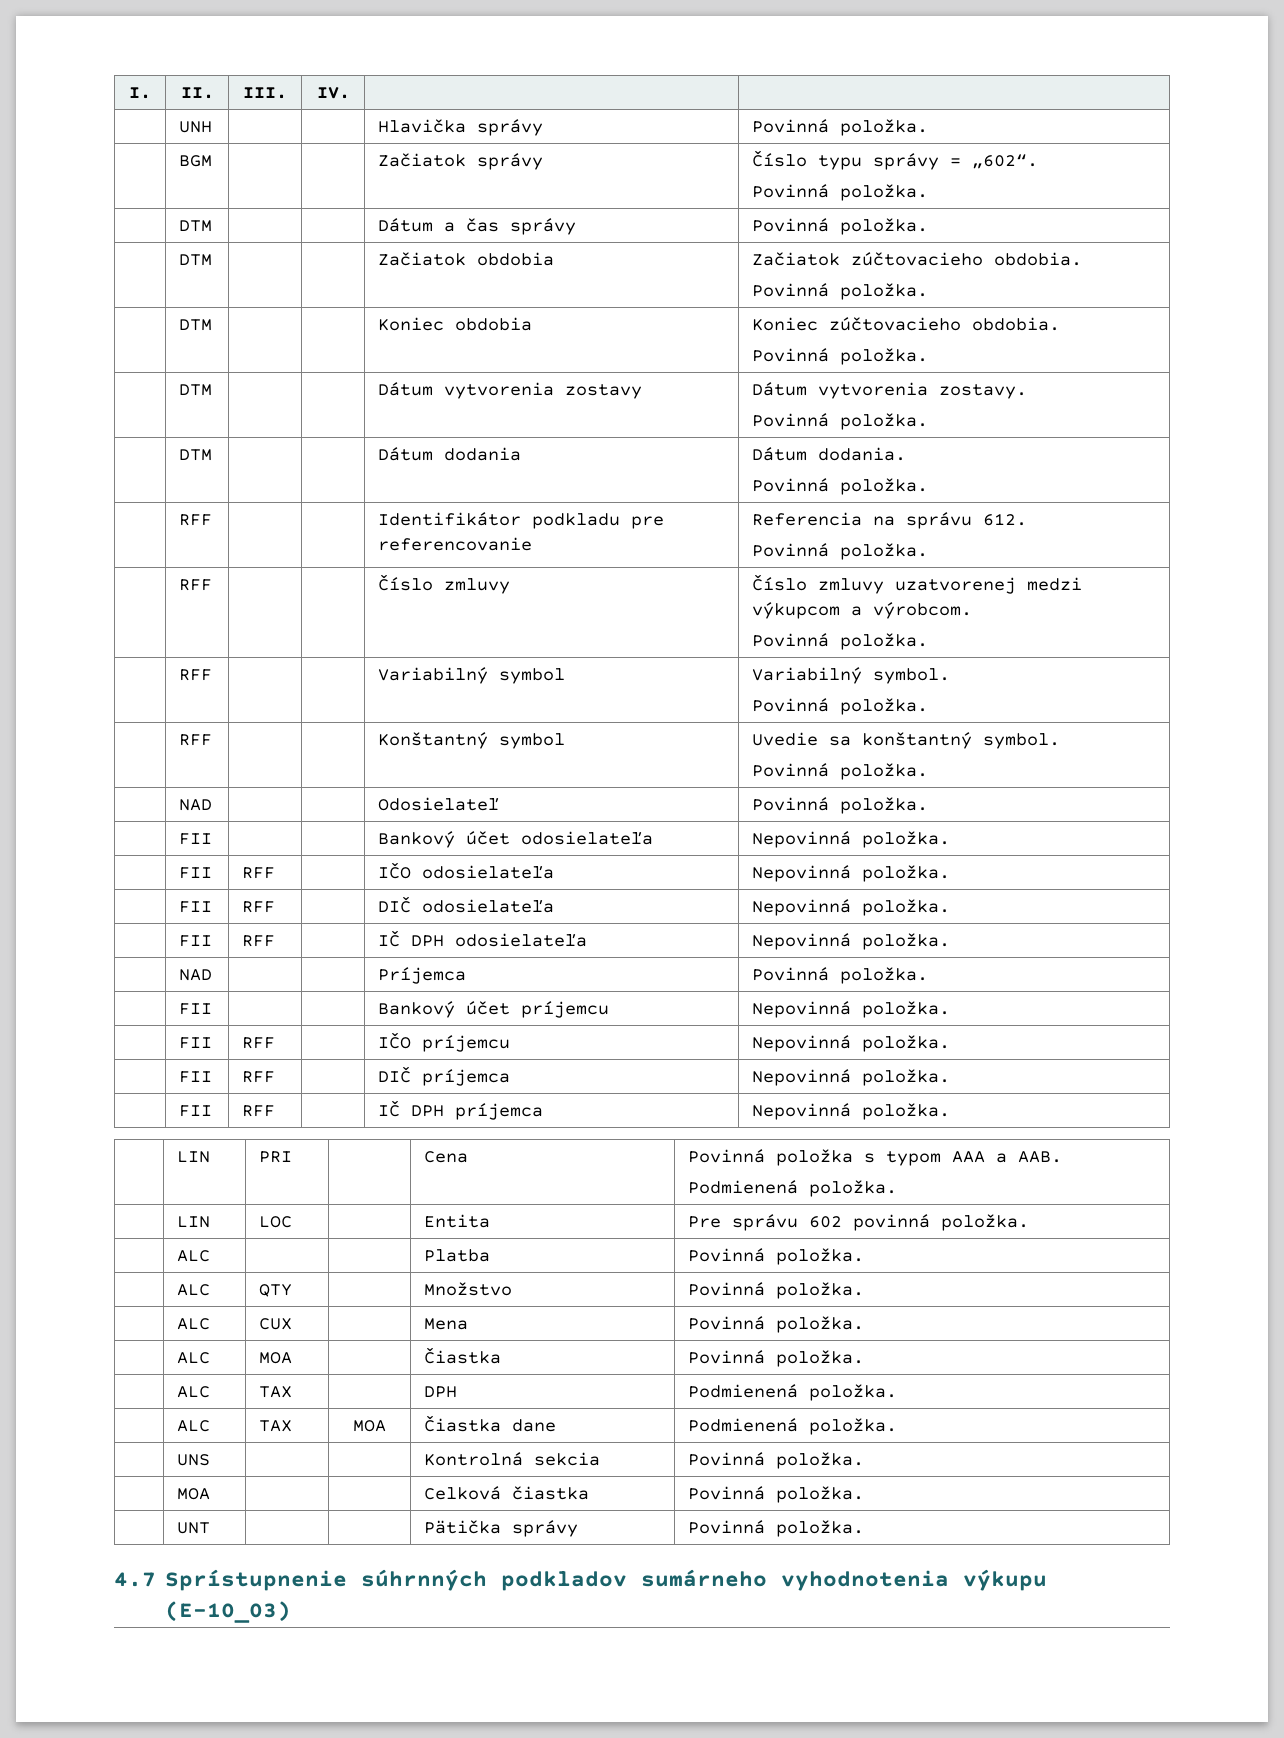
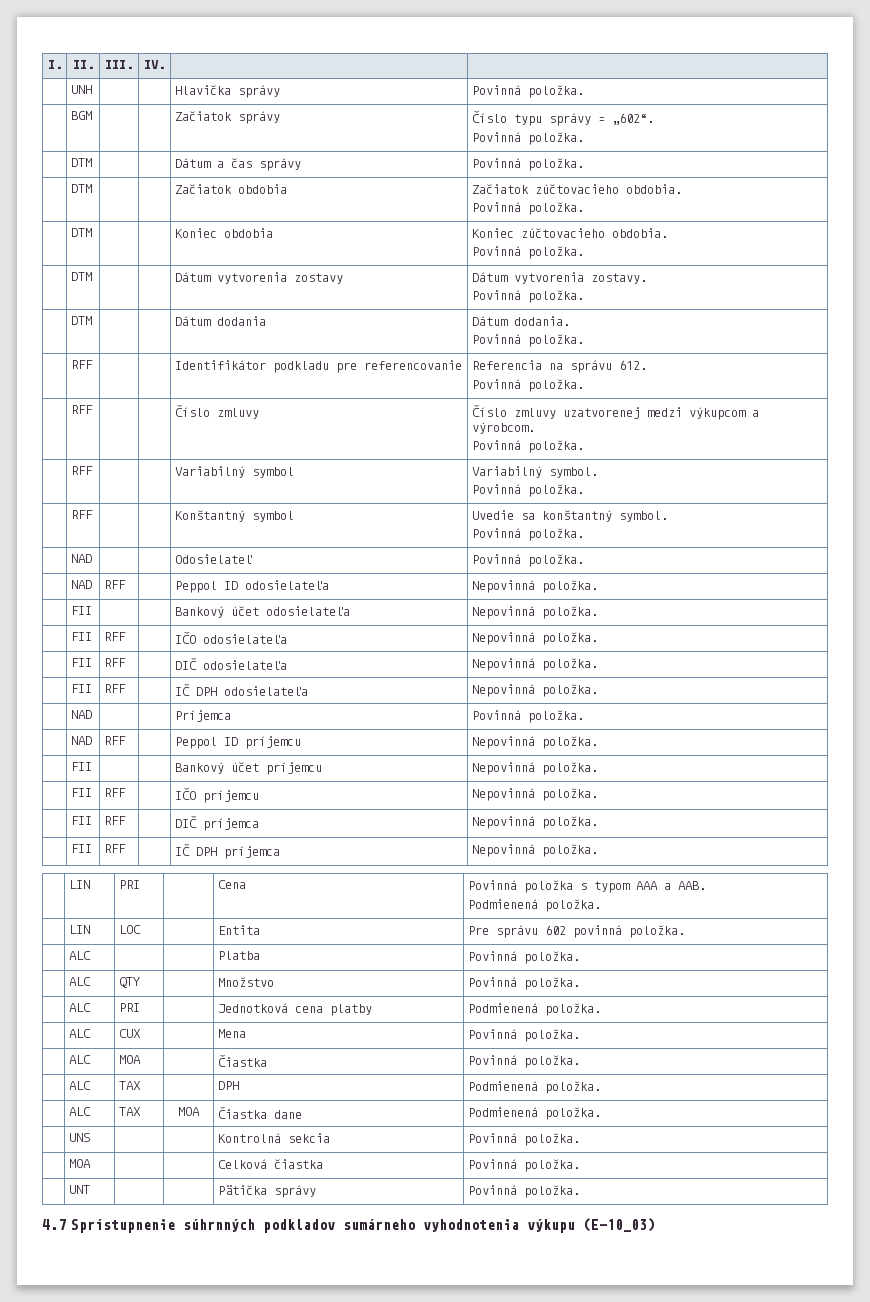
(929, 805) none -> [70,580,92,589] [103,580,126,589] [174,580,329,593] [471,580,598,593] // | NAD | RFF | | Peppol ID odosielateľa | Nepovinná položka.
(929, 975) none -> [70,736,92,745] [103,736,126,745] [174,736,301,749] [471,736,598,749] // | NAD | RFF | | Peppol ID príjemcu | Nepovinná položka.
(865, 1290) none -> [68,1003,91,1012] [118,1003,140,1012] [217,1003,372,1016] [467,1003,601,1016] // | ALC | PRI | | Jednotková cena platby | Podmienená položka.

